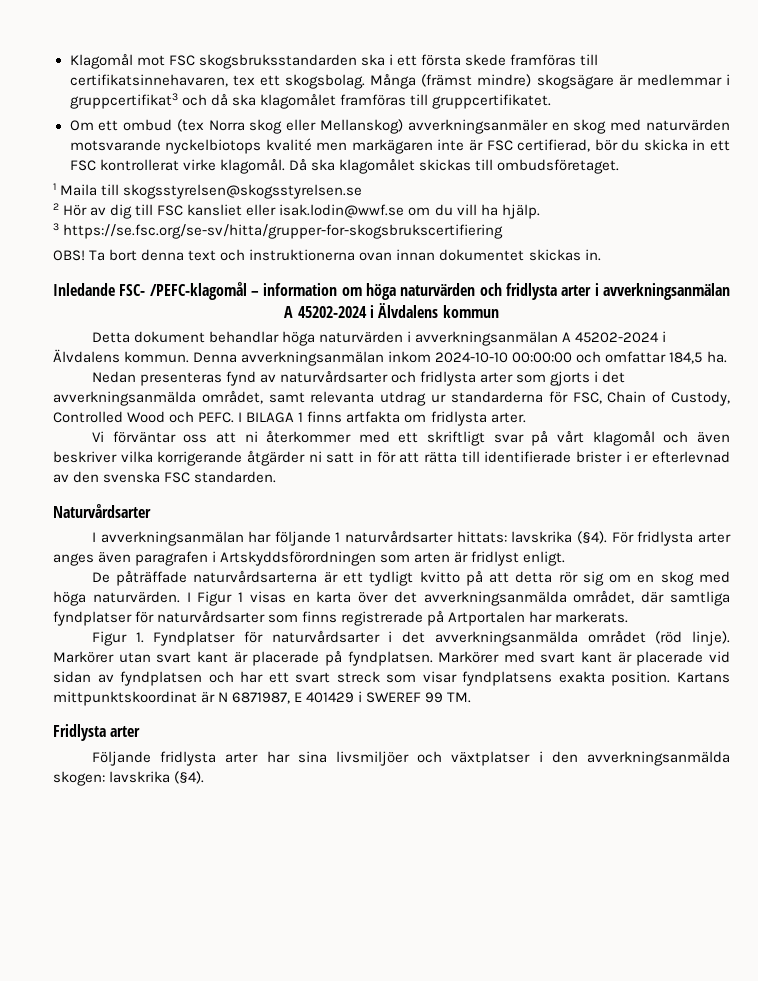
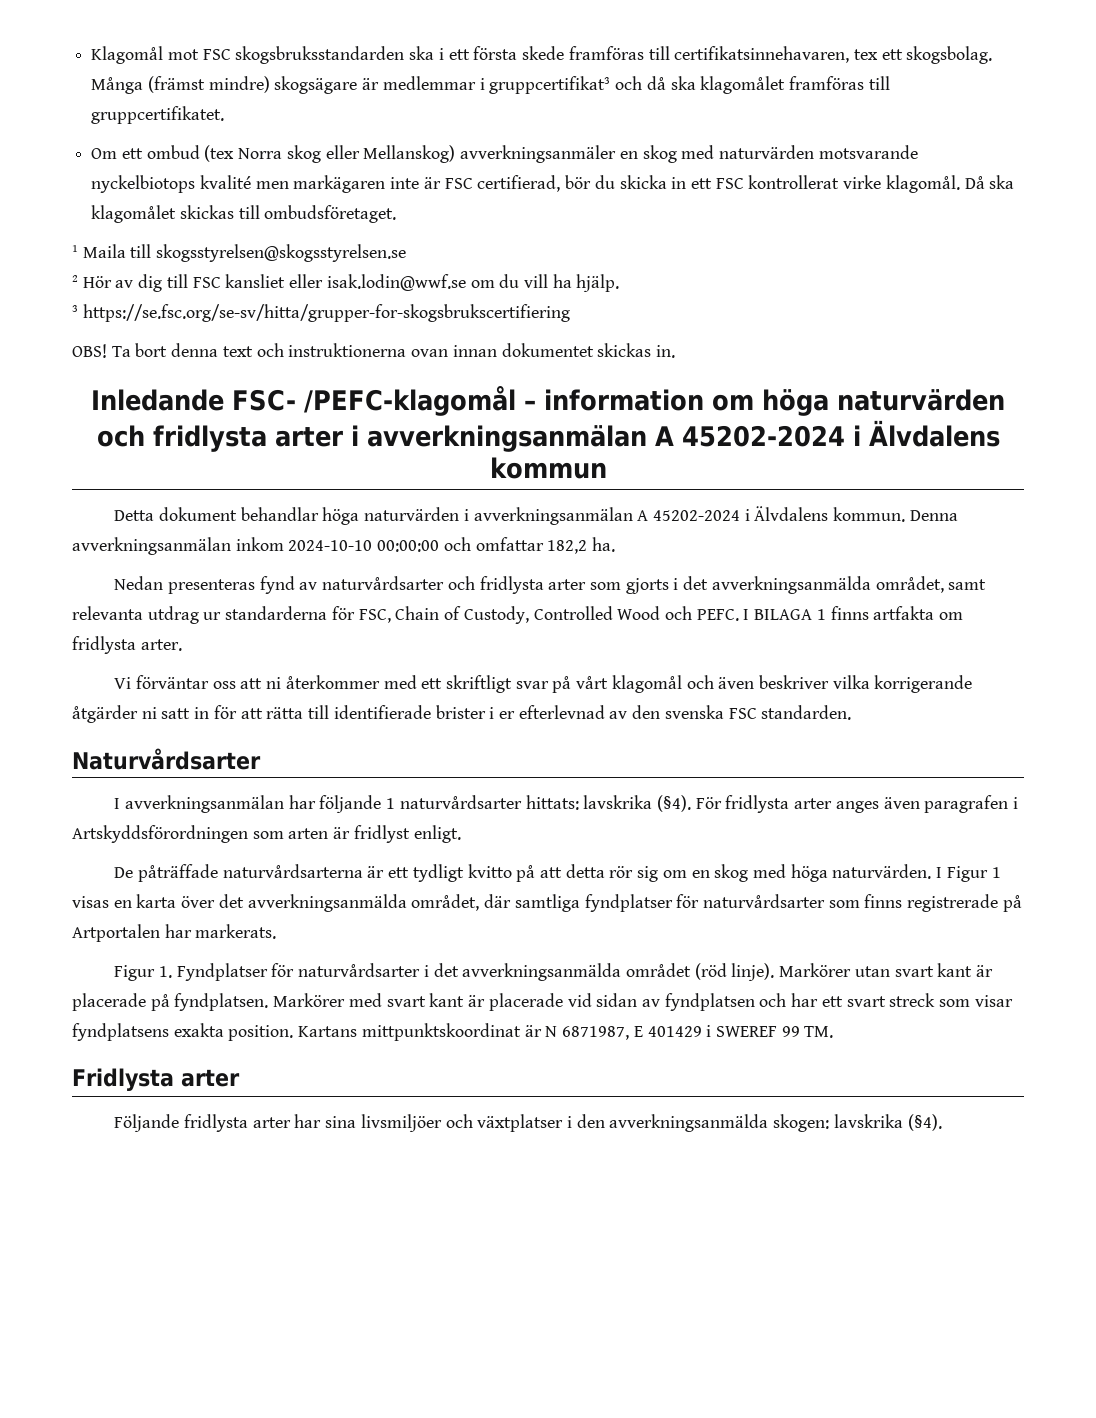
[669,352,703,364] 184,5 -> [547,540,588,554] 182,2

